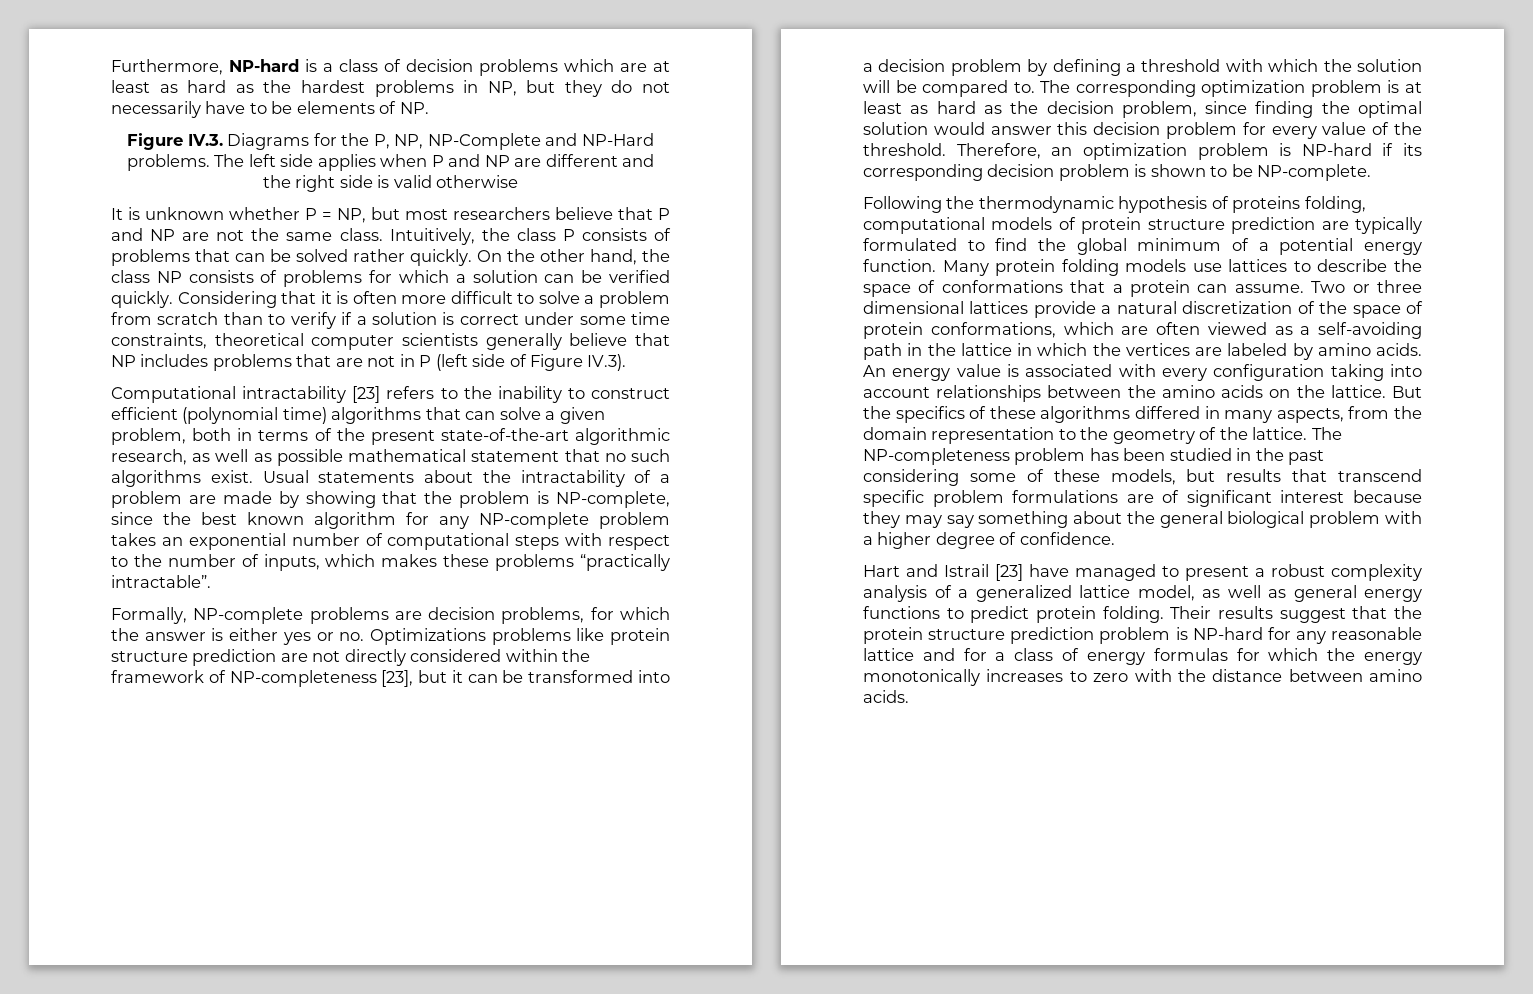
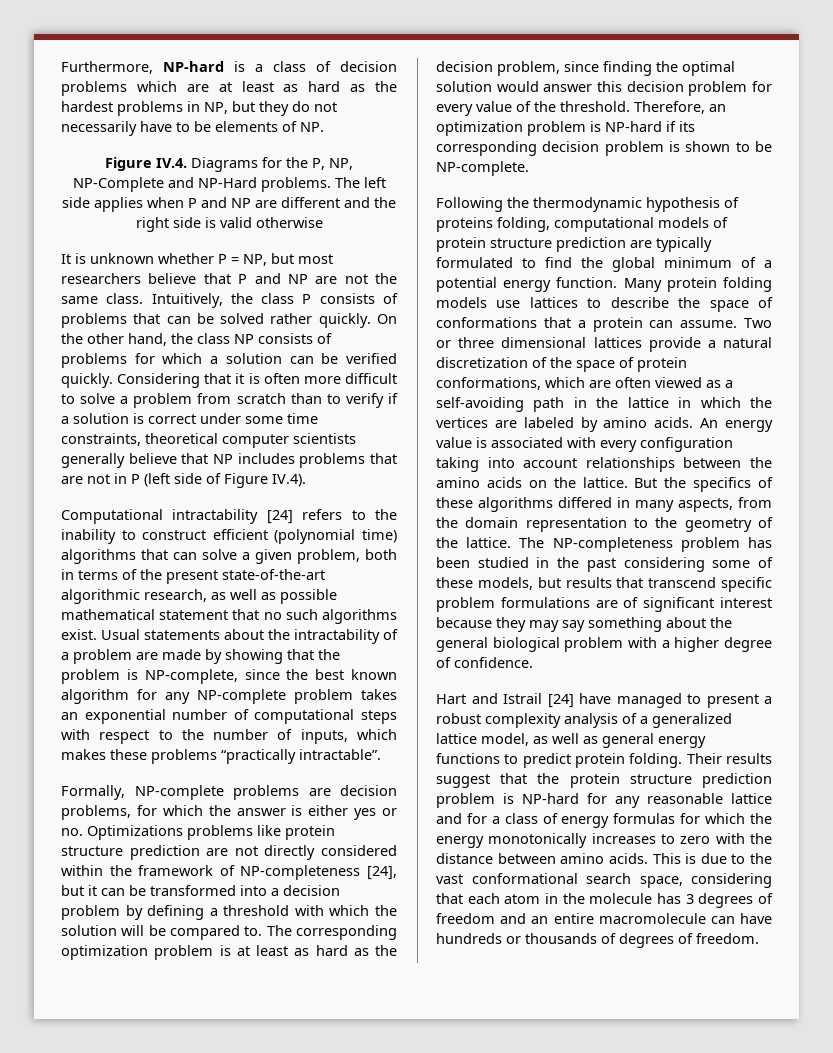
[187,134,223,146] IV.3. -> [156,158,187,168] IV.4.
[587,354,627,371] IV.3). -> [272,474,306,487] IV.4).
[352,386,381,403] [23] -> [266,510,293,524] [24]
[381,670,414,687] [23], -> [367,866,397,880] [24],
[995,564,1023,581] [23] -> [547,694,574,708] [24]
(909, 696) none -> [652,853,772,864] [436,873,772,888] [436,893,773,908] [436,913,772,924] [436,933,759,948] This is due to the vast conformational search space, considering that each atom in the molecule has 3 degrees of freedom and an entire macromolecule can have hundreds or thousands of degrees of freedom.

